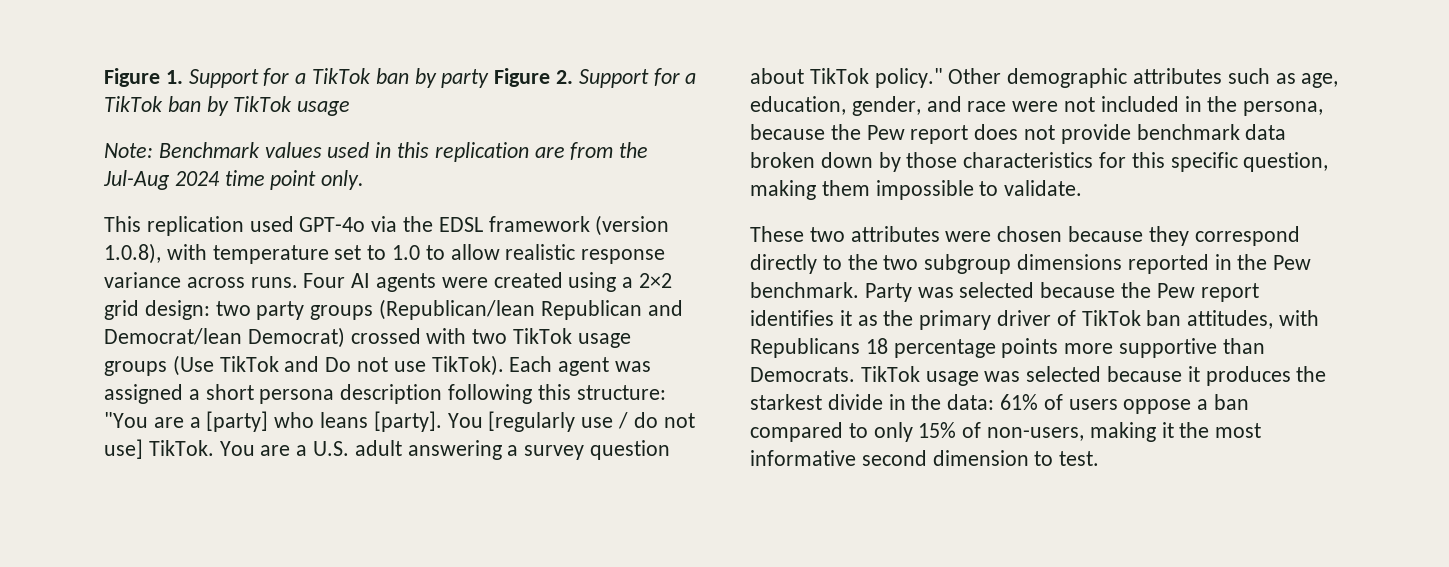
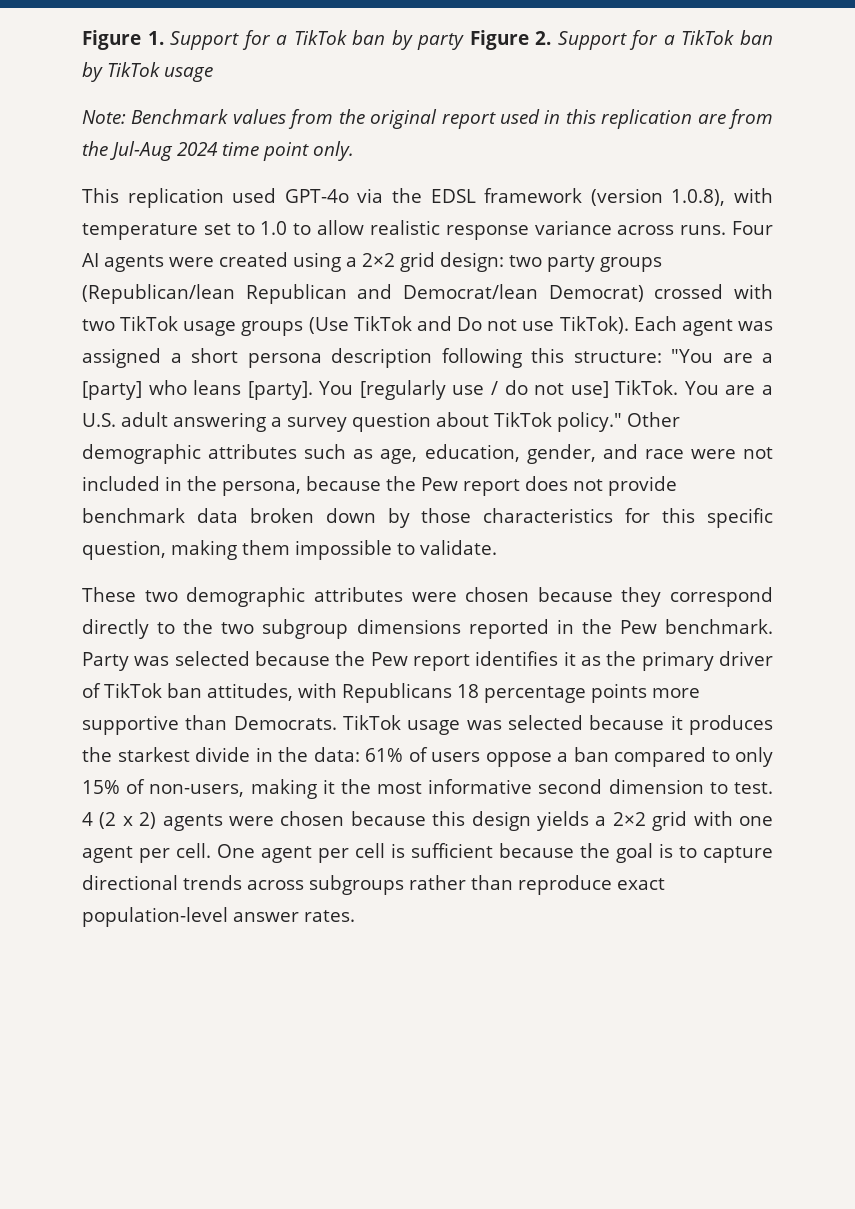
(322, 150) none -> [288,109,496,129] from the original report
(845, 234) none -> [186,587,306,607] demographic
(1100, 458) none -> [82,811,773,831] [82,843,773,863] [82,875,665,895] [82,907,355,927] 4 (2 x 2) agents were chosen because this design yields a 2×2 grid with one agent per cell. One agent per cell is sufficient because the goal is to capture directional trends across subgroups rather than reproduce exact population-level answer rates.

